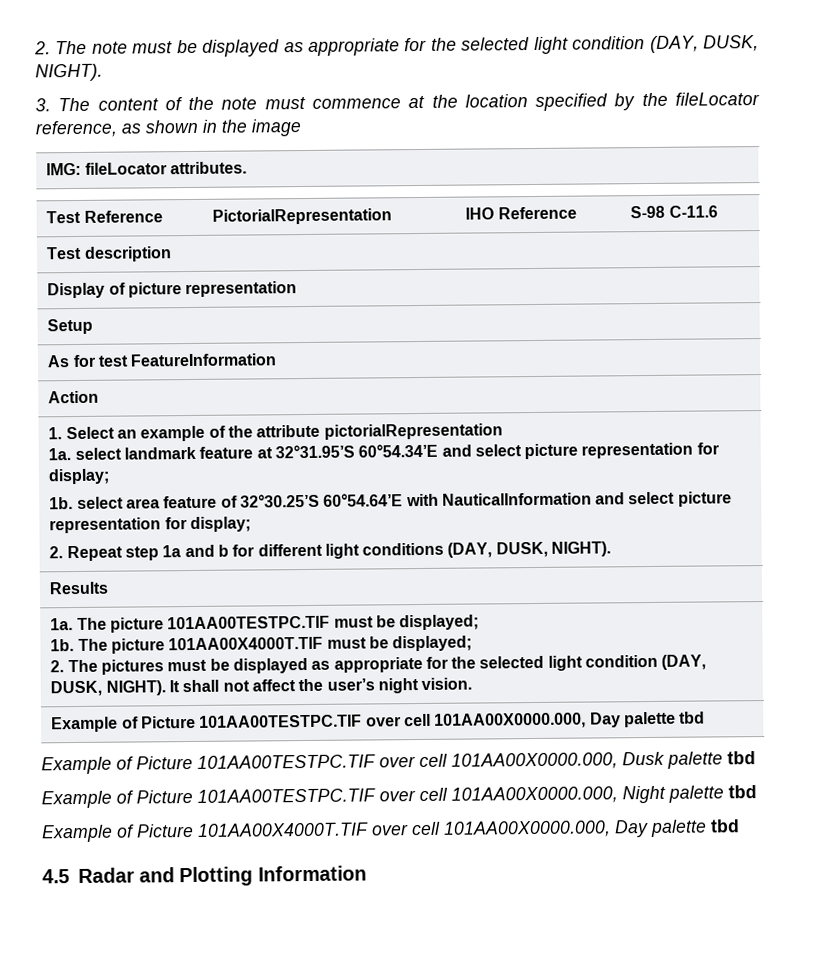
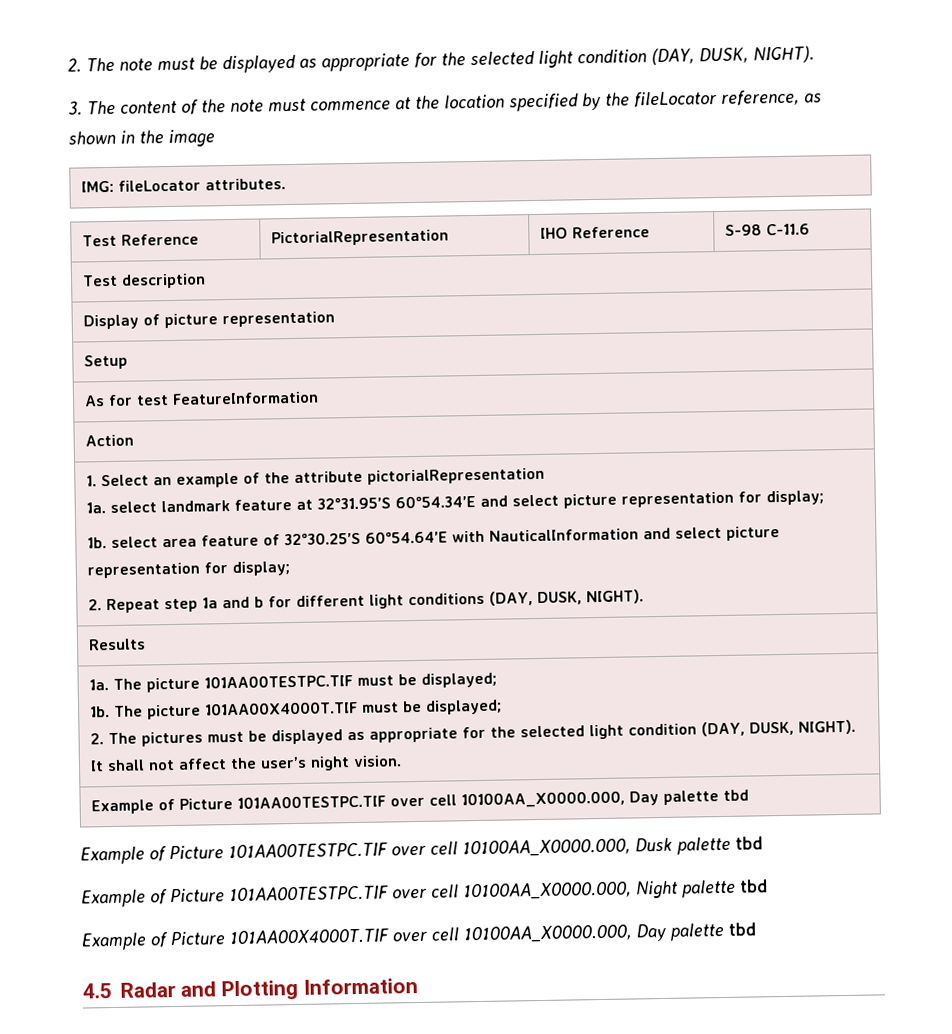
[434,712,587,729] 101AA00X0000.000, -> [461,790,626,809] 10100AA_X0000.000,
[451,752,618,770] 101AA00X0000.000, -> [462,838,631,858] 10100AA_X0000.000,
[451,786,618,804] 101AA00X0000.000, -> [463,881,632,901] 10100AA_X0000.000,
[444,820,611,838] 101AA00X0000.000, -> [462,924,632,944] 10100AA_X0000.000,

